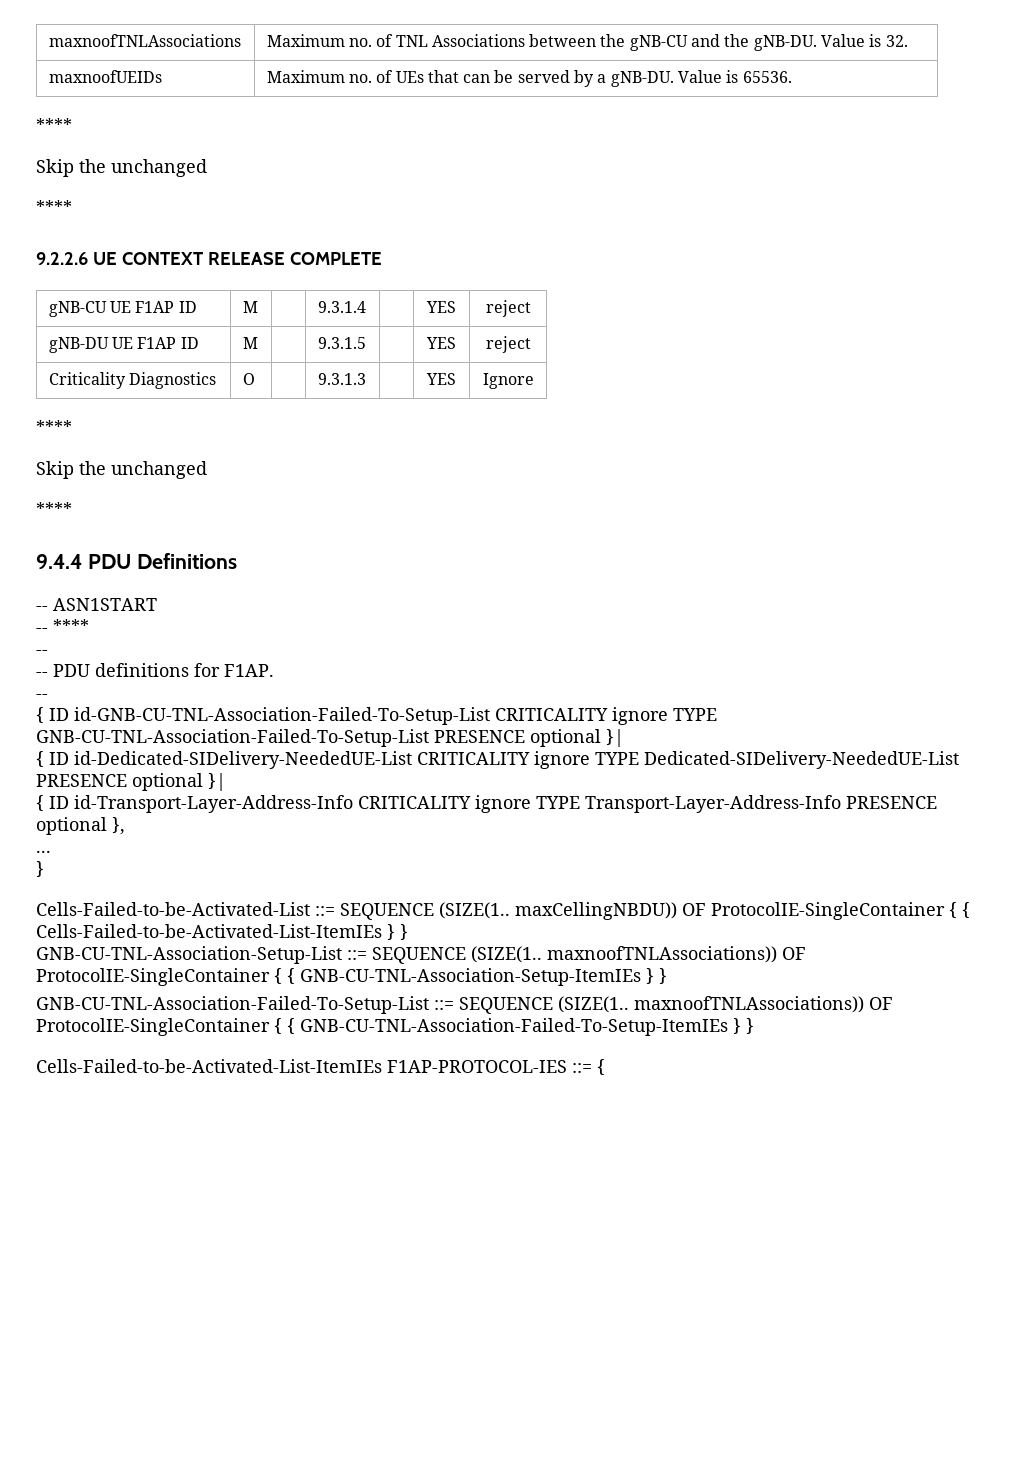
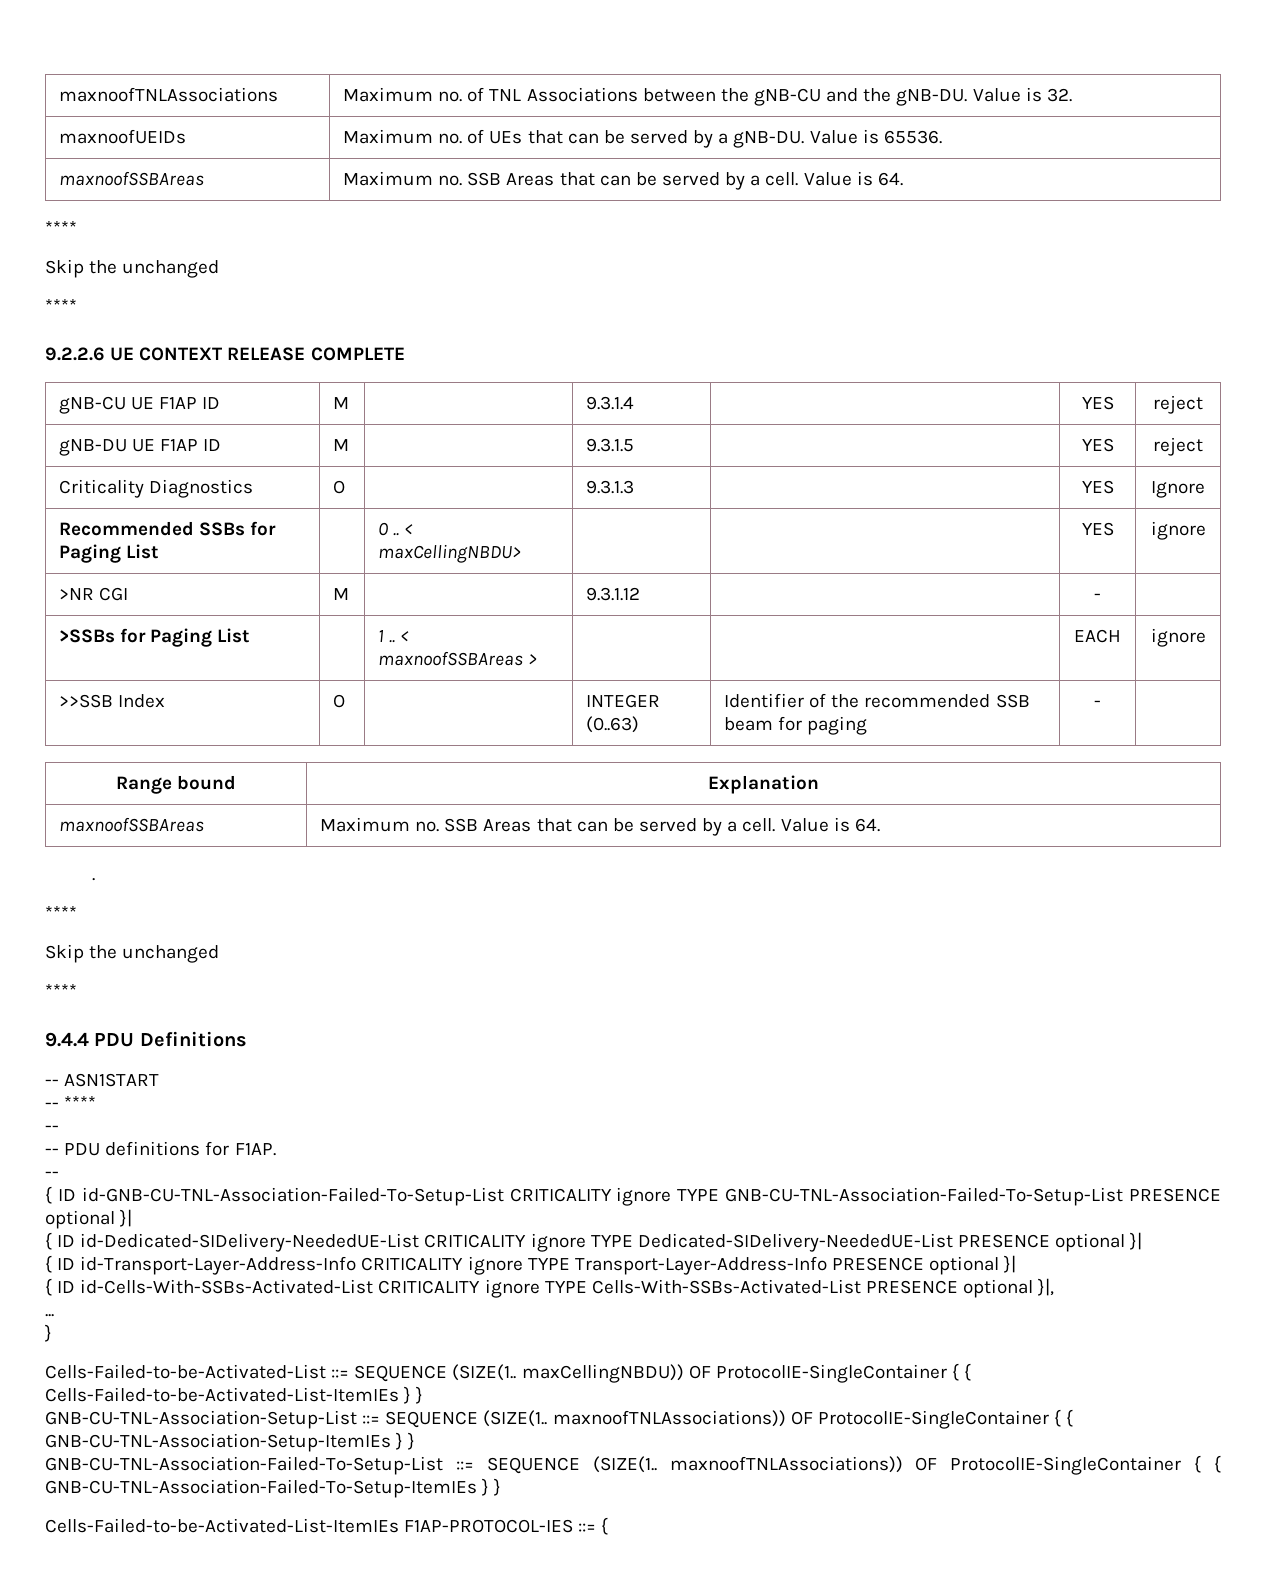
(792, 77) none -> [59,171,205,186] [343,171,903,190] // maxnoofSSBAreas | Maximum no. SSB Areas that can be served by a cell. Value is 64.
(534, 381) none -> [59,521,277,536] [59,544,160,563] [378,522,415,536] [378,544,523,563] [1081,522,1114,536] [1150,521,1206,540] [59,587,129,601] [333,588,350,600] [586,587,641,601] [1094,593,1101,600] [59,628,251,647] [378,630,411,643] [378,651,539,666] [1074,629,1121,643] [1150,628,1206,647] [59,694,166,708] [333,694,346,708] [586,694,661,708] [586,716,640,733] [724,693,1030,708] [724,716,868,735] [1094,700,1101,707] [115,775,237,794] [707,775,819,794] [59,817,205,832] [320,817,880,836] [92,878,96,881] // Recommended SSBs for Paging List | | 0 .. < maxCellingNBDU> | | | YES | ignore // >NR CGI | M | | 9.3.1.12 | | - | // >SSBs for Paging List | | 1 .. < maxnoofSSBAreas > | | | EACH | ignore // >>SSB Index | O | | INTEGER (0..63) | Identifier of the recommended SSB beam for paging | - | // Range bound | Explanation // maxnoofSSBAreas | Maximum no. SSB Areas that can be served by a cell. Value is 64. // .
[112,817,125,835] }, -> [1004,1255,1017,1273] [45,1278,1055,1298] }| // { ID id-Cells-With-SSBs-Activated-List CRITICALITY ignore TYPE Cells-With-SSBs-Activated-List PRESENCE optional }|,

